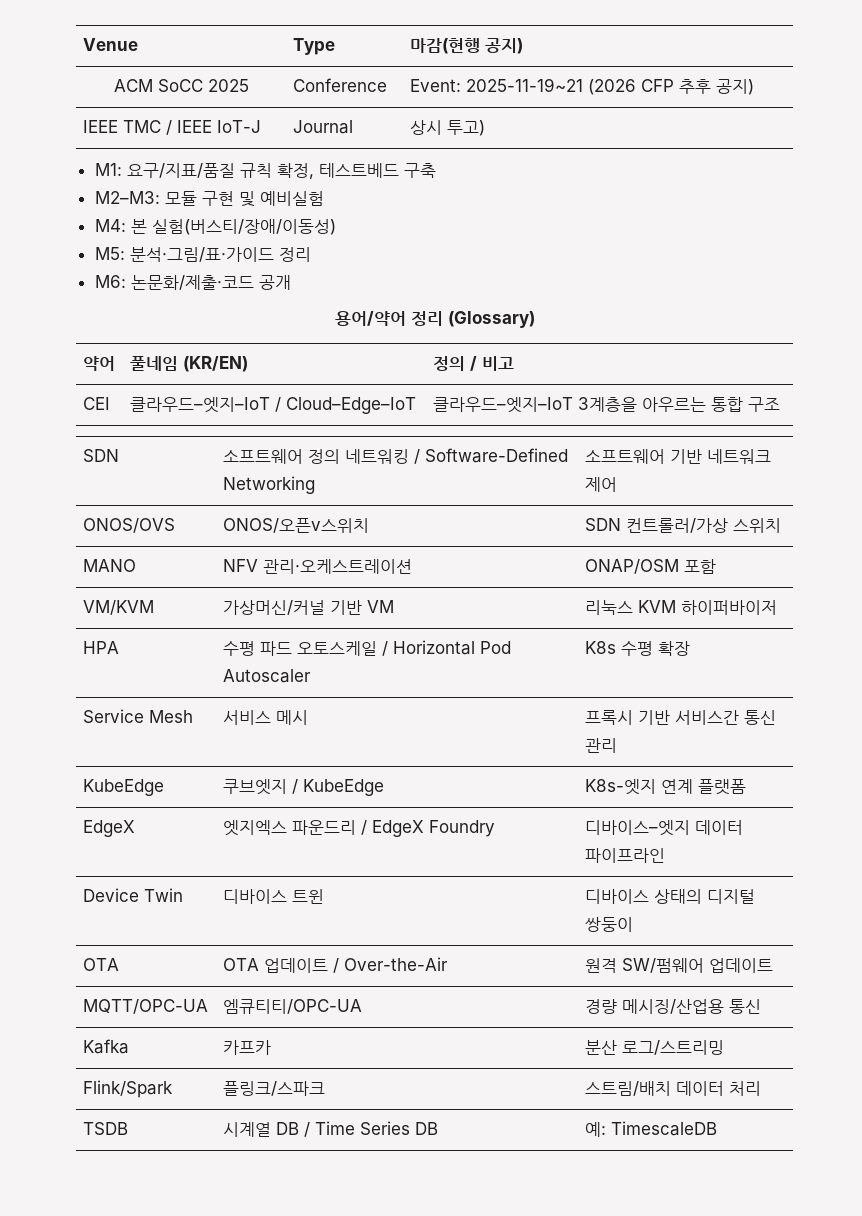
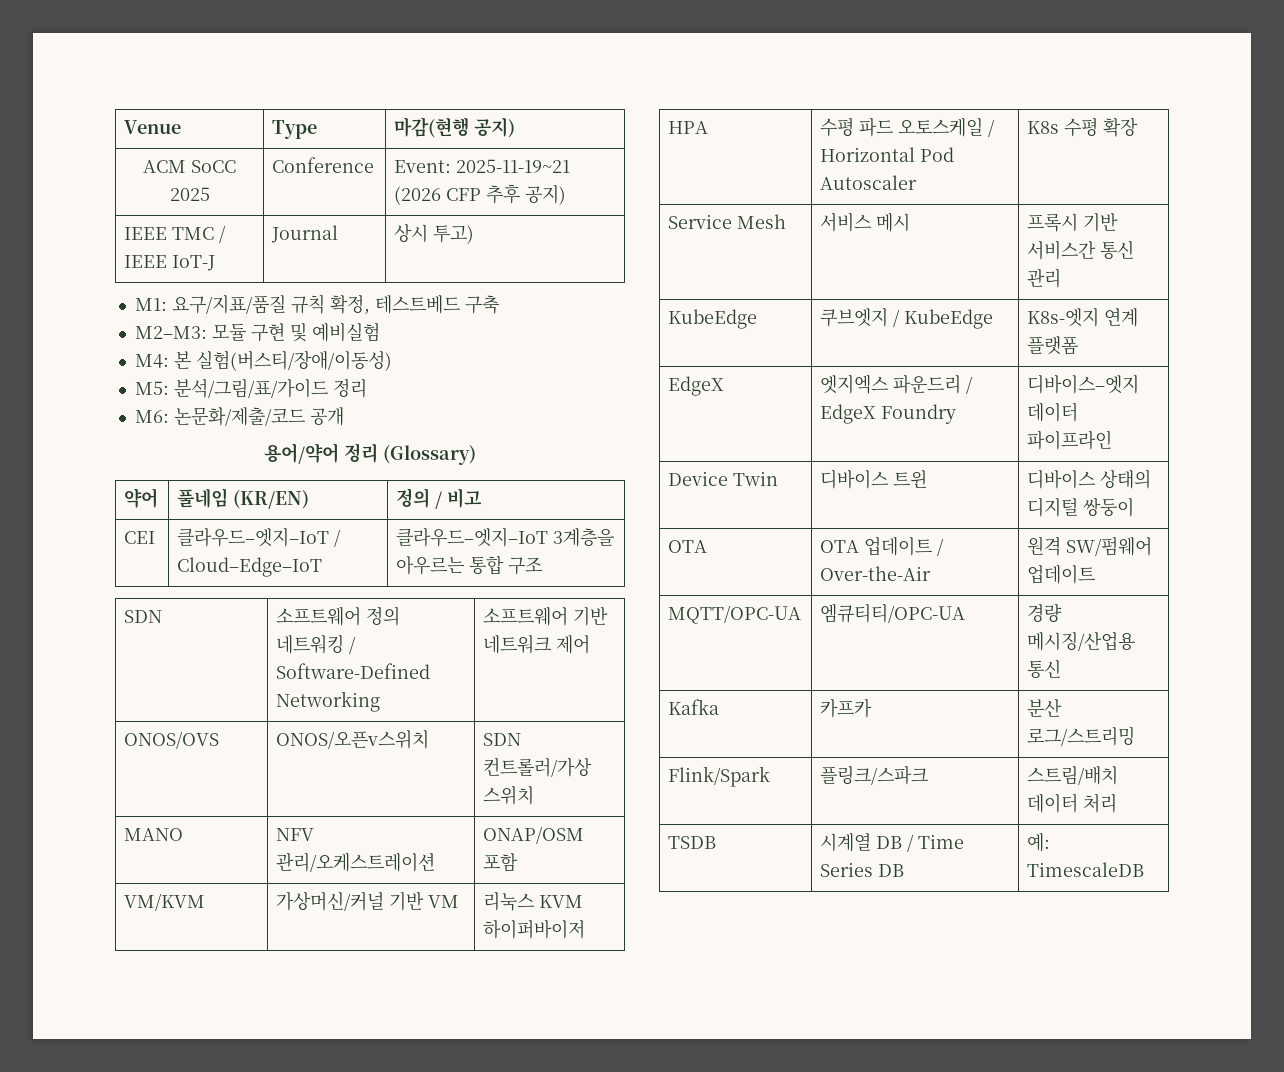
[129,247,274,262] 분석·그림/표·가이드 -> [173,379,328,398] 분석/그림/표/가이드
[130,275,254,290] 논문화/제출·코드 -> [173,407,305,426] 논문화/제출/코드
[263,559,413,574] 관리·오케스트레이션 -> [276,852,436,872] 관리/오케스트레이션

